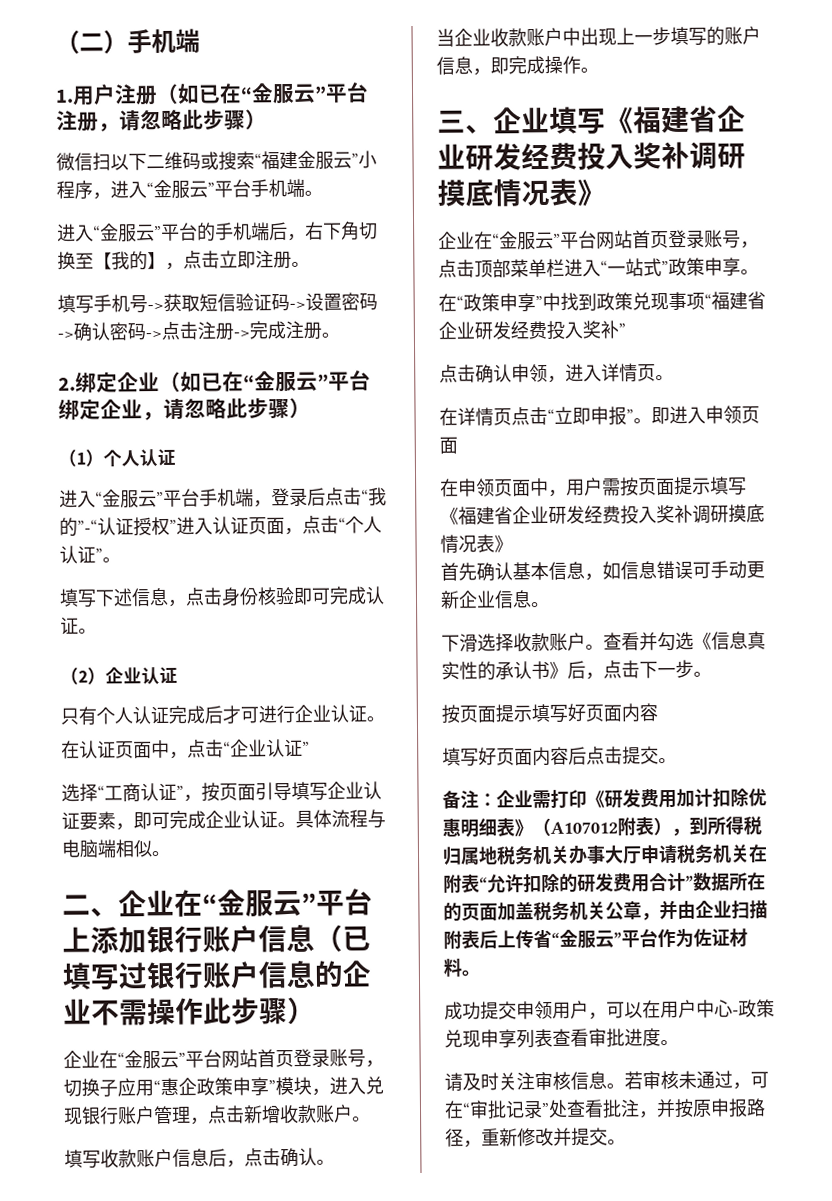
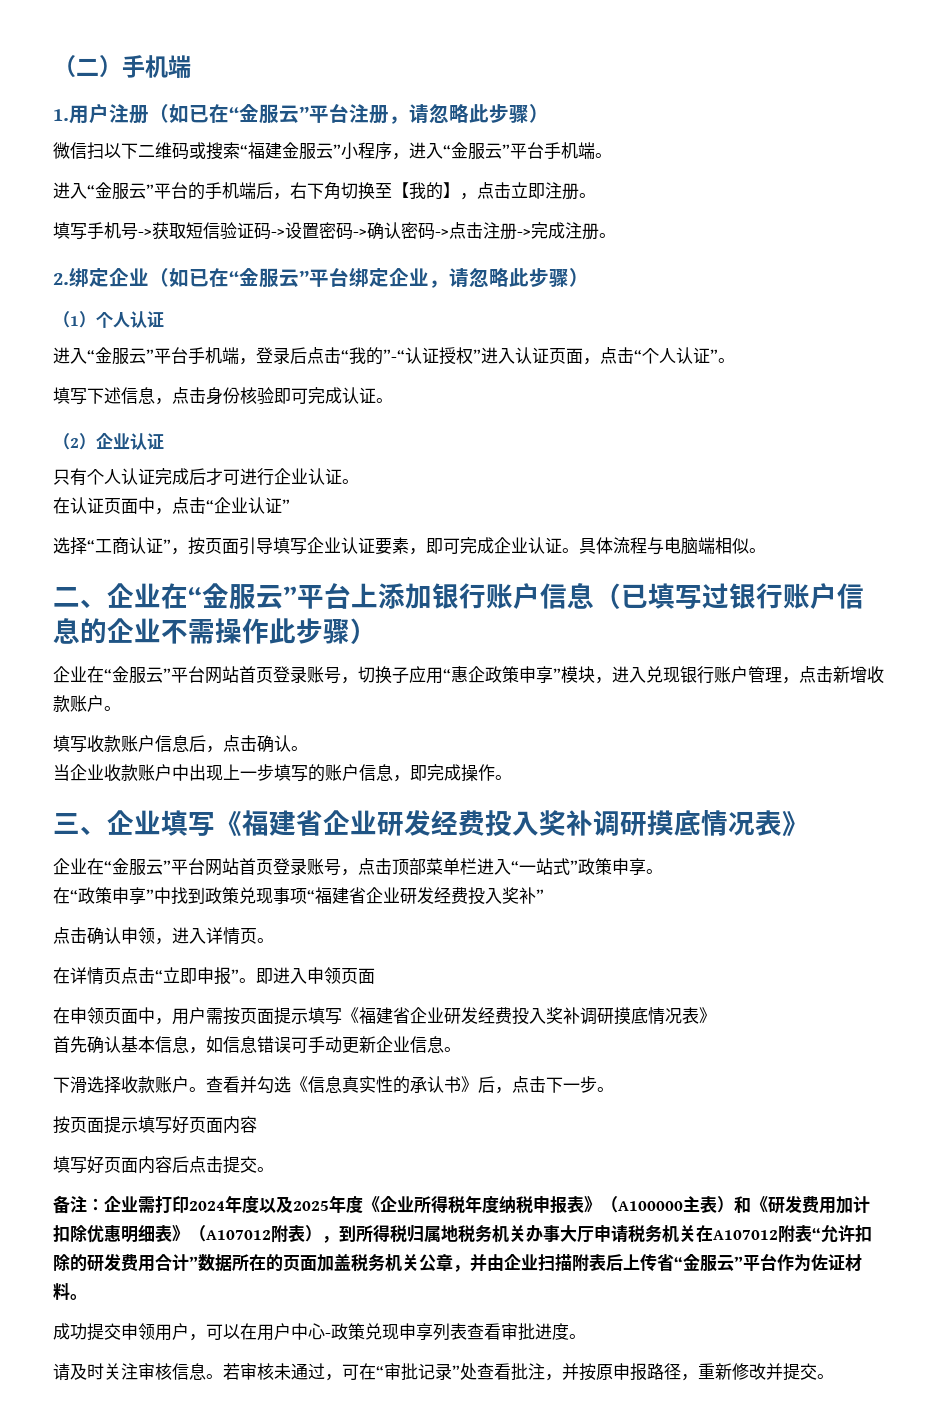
(587, 798) none -> [189,1195,751,1214] 2024年度以及2025年度《企业所得税年度纳税申报表》（A100000主表）和
(768, 853) none -> [713,1230,778,1240] A107012

